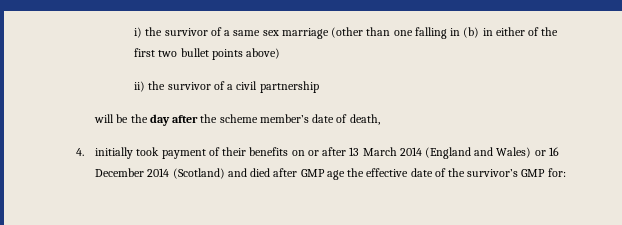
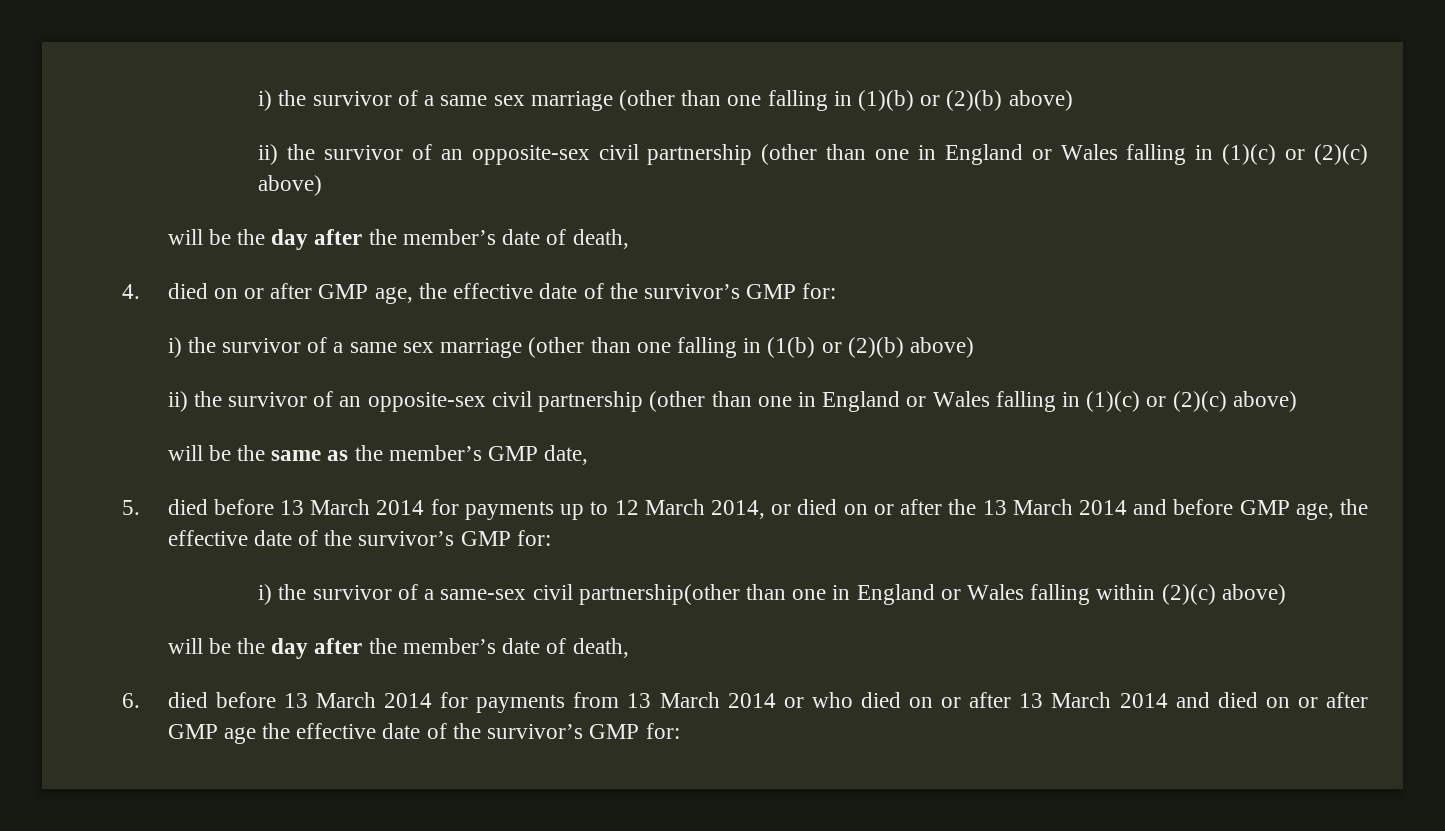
[463,27,559,38] [134,48,281,60] [134,81,319,93] [94,114,258,126] (b) in either of the first two bullet points above) // ii) the survivor of a civil partnership // will be the day after the scheme -> [857,90,1073,111] [258,144,1368,165] [258,175,323,196] [167,229,397,250] (1)(b) or (2)(b) above) // ii) the survivor of an opposite-sex civil partnership (other than one in England or Wales falling in (1)(c) or (2)(c) above) // will be the day after the
[95,147,289,159] initially took payment of their benefits -> [167,283,837,304] [167,337,974,358] [167,391,1297,412] [167,445,589,465] [122,499,1368,520] [167,530,551,546] [258,584,1286,605] [167,638,629,659] [122,692,901,713] died on or after GMP age, the effective date of the survivor’s GMP for: // i) the survivor of a same sex marriage (other than one falling in (1(b) or (2)(b) above) // ii) the survivor of an opposite-sex civil partnership (other than one in England or Wales falling in (1)(c) or (2)(c) above) // will be the same as the member’s GMP date, // 5. died before 13 March 2014 for payments up to 12 March 2014, or died on or after the 13 March 2014 and before GMP age, the effective date of the survivor’s GMP for: // i) the survivor of a same-sex civil partnership(other than one in England or Wales falling within (2)(c) above) // will be the day after the member’s date of death, // 6. died before 13 March 2014 for payments from 13 March 2014 or who died
[424,147,559,159] [95,168,271,179] (England and Wales) or 16 December 2014 (Scotland) and died -> [1175,692,1318,708] and died on or

